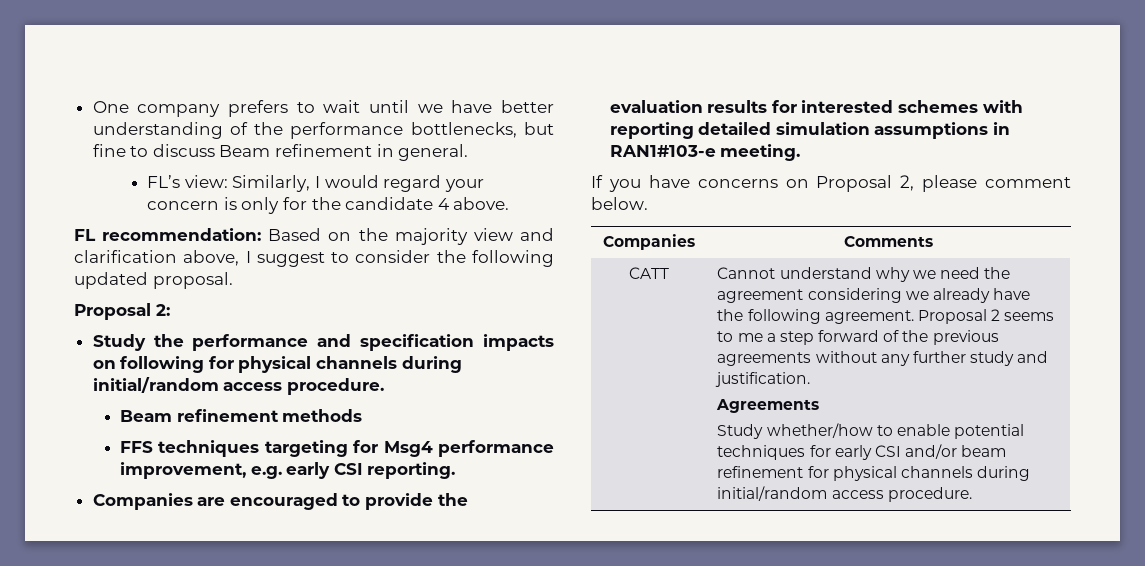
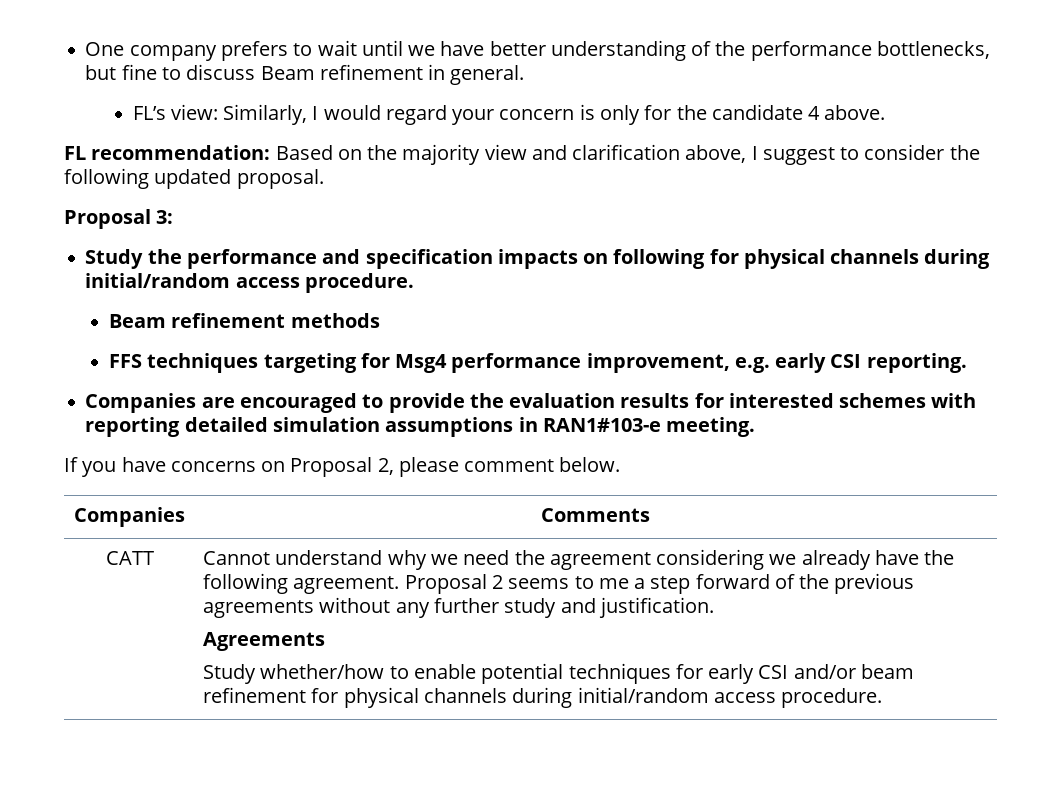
[155,304,170,316] 2: -> [156,210,174,224] 3:

